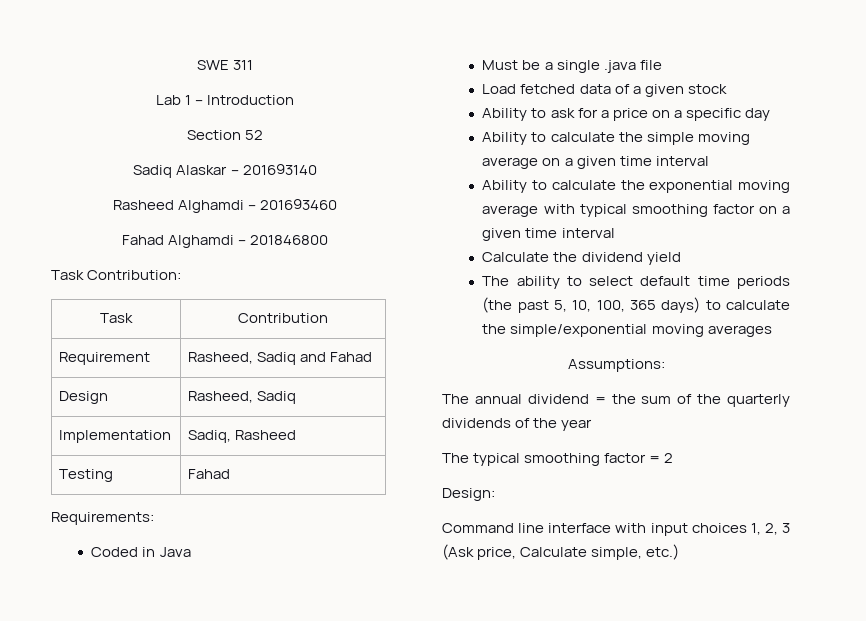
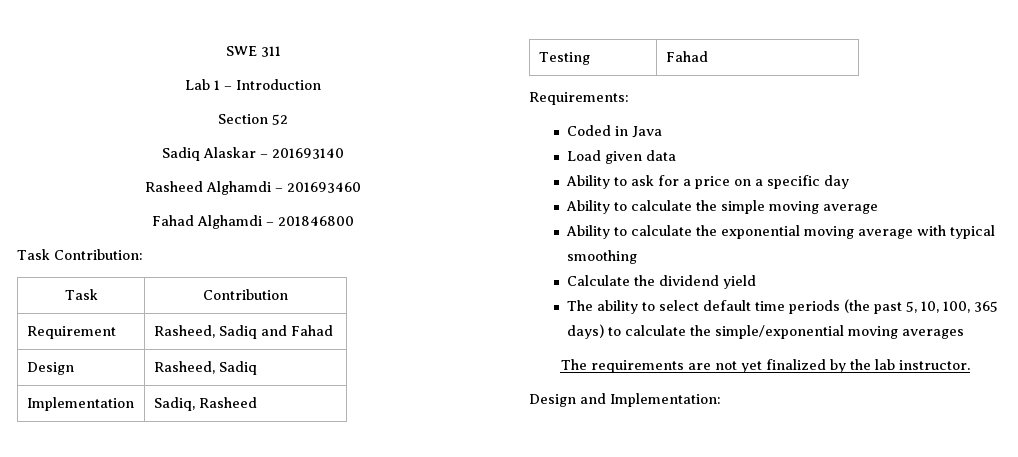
[482,60,662,73] // Must be a single .java file -> (663, 132) none
[520,84,576,94] fetched -> [605,151,643,164] given
[614,84,727,97] of a given stock -> (677, 155) none
[542,156,709,169] on a given time interval -> (879, 209) none
[712,204,790,214] [482,228,615,241] factor on a given time interval -> (638, 257) none
[567,359,665,372] [442,394,790,407] [442,418,593,431] [442,453,674,466] [442,488,495,501] [442,523,790,536] [442,544,680,560] Assumptions: // The annual dividend = the sum of the quarterly dividends of the year // The typical smoothing factor = 2 // Design: // Command line interface with input choices 1, 2, 3 (Ask price, Calculate simple, etc.) -> [560,359,970,373] [529,393,721,407] The requirements are not yet finalized by the lab instructor. // Design and Implementation:

